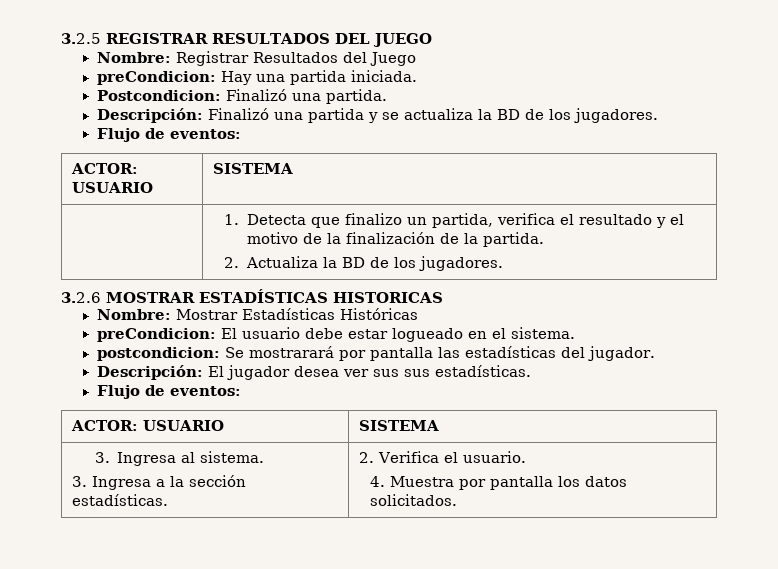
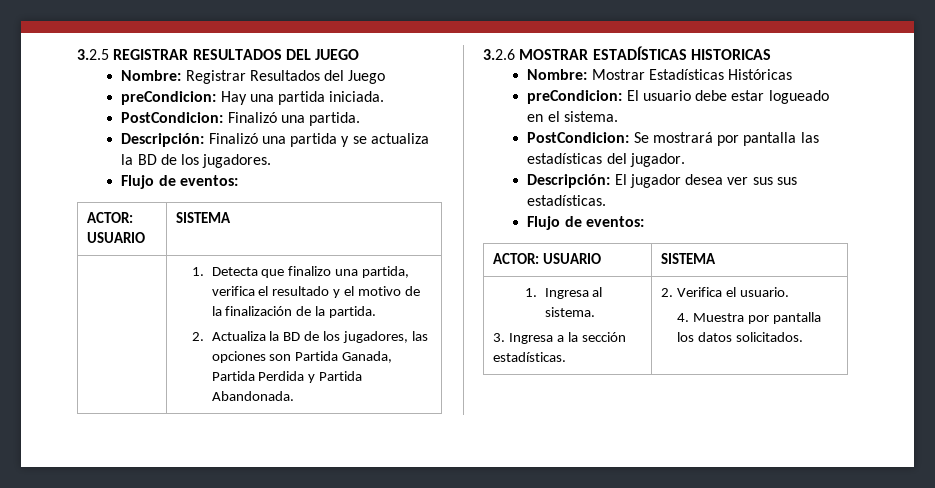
[96,90,221,101] Postcondicion: -> [121,112,224,123] PostCondicion:
[406,217,427,225] un -> [335,269,359,276] una
[418,256,503,271] jugadores. -> [343,331,429,343] [211,351,393,363] [211,371,363,383] [211,391,294,401] jugadores, las opciones son Partida Ganada, Partida Perdida y Partida Abandonada.
[96,346,334,361] postcondicion: Se mostrarará -> [527,132,713,143] PostCondicion: Se mostrará
[94,452,110,463] 3. -> [525,288,538,297] 1.

